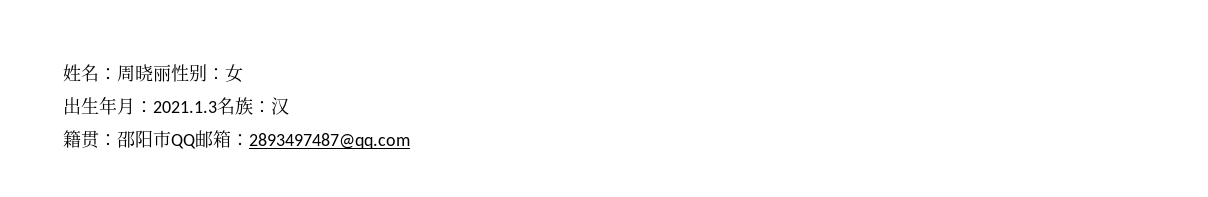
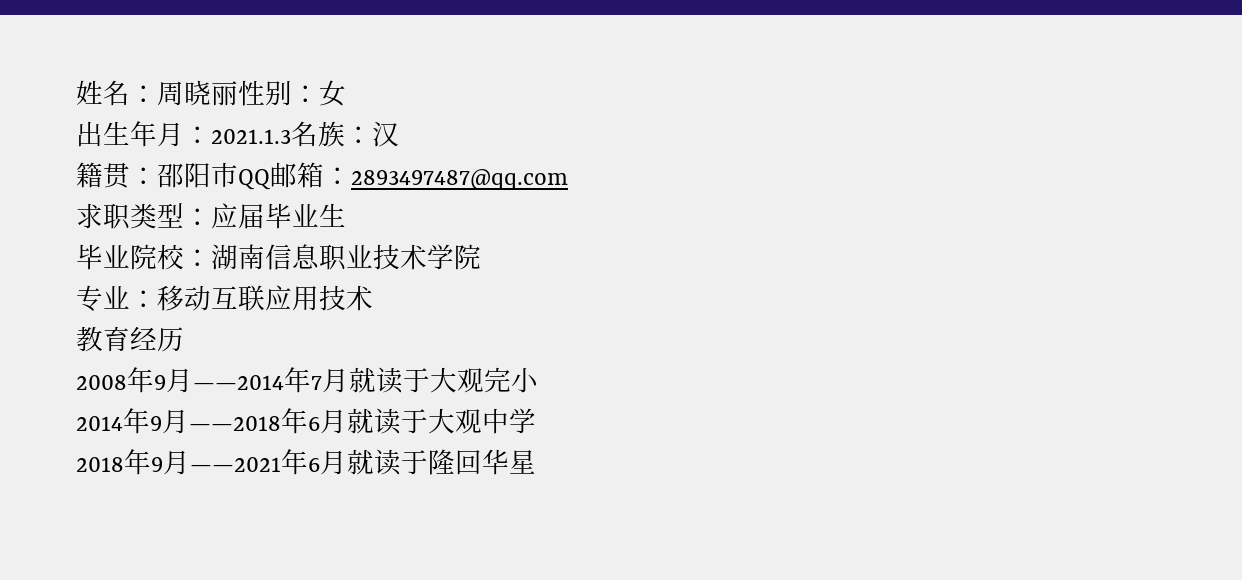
(410, 141) none -> [76,203,346,230] [76,244,481,271] [76,285,373,312] [76,326,184,352] [76,367,538,394] [76,408,536,435] [76,449,536,476] // 求职类型：应届毕业生 // 毕业院校：湖南信息职业技术学院 // 专业：移动互联应用技术 // 教育经历 // 2008年9月——2014年7月就读于大观完小 // 2014年9月——2018年6月就读于大观中学 // 2018年9月——2021年6月就读于隆回华星

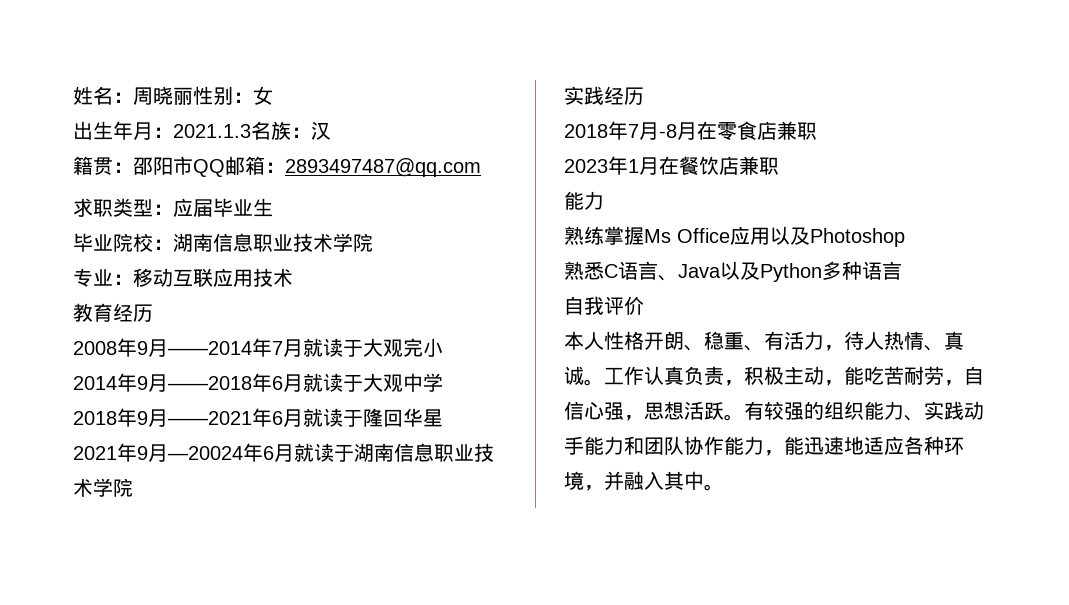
(536, 462) none -> [73,443,494,462] [73,478,133,497] [564,86,644,105] [564,121,817,141] [564,156,779,175] [564,191,604,210] [564,226,905,247] [564,261,902,282] [564,296,644,315] [564,331,964,351] [564,366,984,386] [564,401,984,421] [564,436,964,456] [564,471,724,491] // 2021年9月—20024年6月就读于湖南信息职业技术学院 // 实践经历 // 2018年7月-8月在零食店兼职 // 2023年1月在餐饮店兼职 // 能力 // 熟练掌握Ms Office应用以及Photoshop // 熟悉C语言、Java以及Python多种语言 // 自我评价 // 本人性格开朗、稳重、有活力，待人热情、真诚。工作认真负责，积极主动，能吃苦耐劳，自信心强，思想活跃。有较强的组织能力、实践动手能力和团队协作能力，能迅速地适应各种环境，并融入其中。

